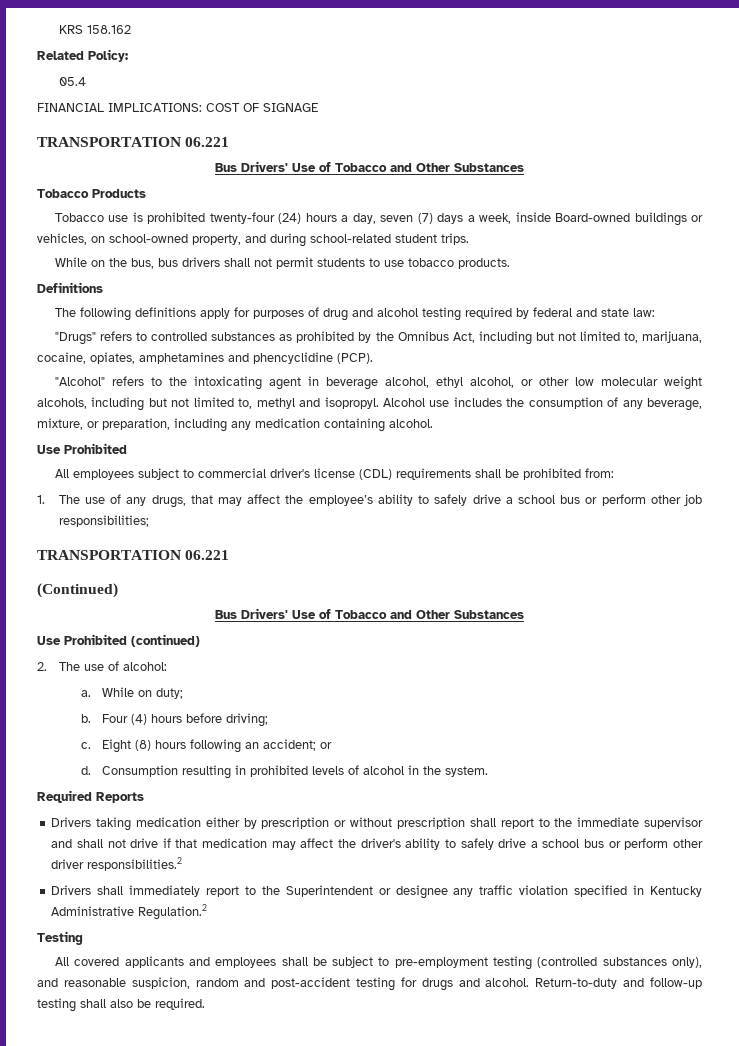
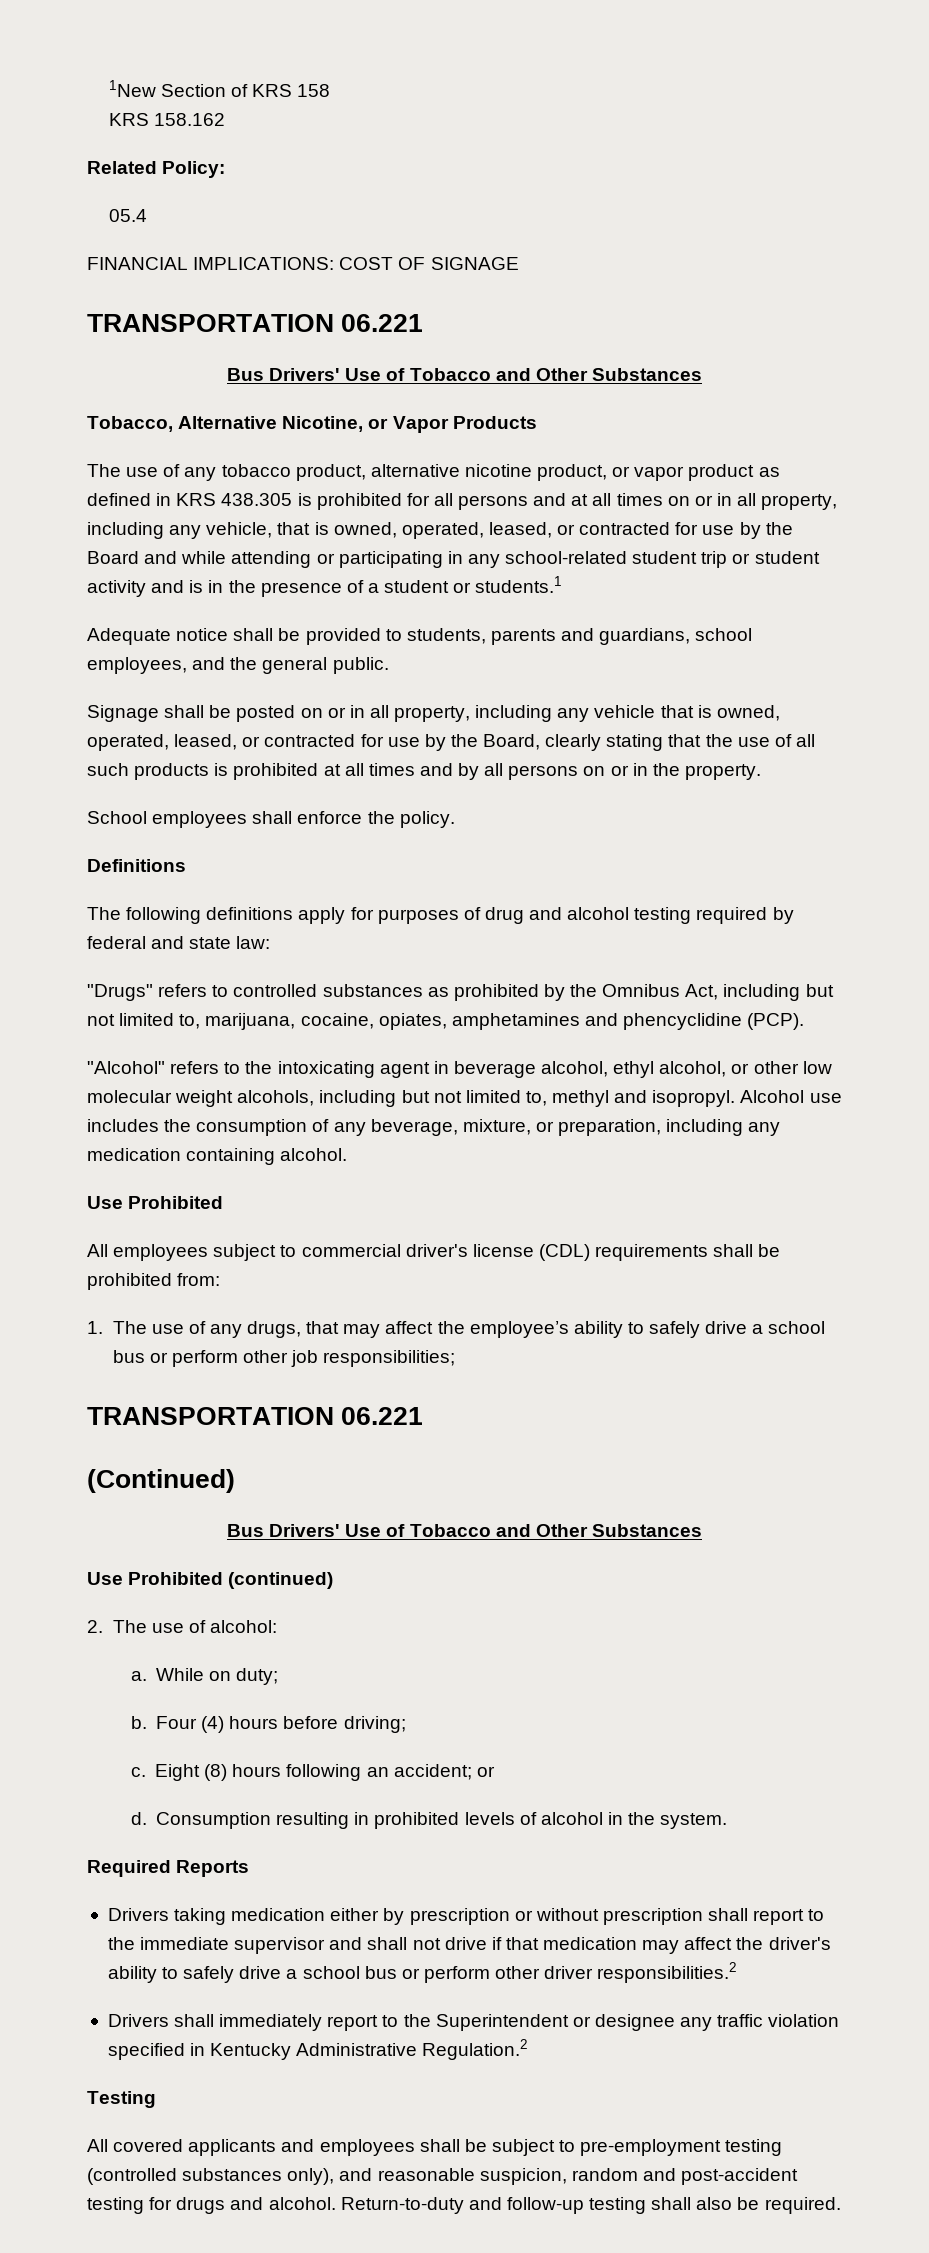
(58, 29) none -> [108,80,331,97] 1New Section of KRS 158 //
[37,189,146,198] [55,212,704,226] [37,233,469,247] [55,257,511,269] Tobacco Products // Tobacco use is prohibited twenty-four (24) hours a day, seven (7) days a week, inside Board-owned buildings or vehicles, on school-owned property, and during school-related student trips. // While on the bus, bus drivers shall not permit students to use tobacco products. -> [87,416,537,433] [87,464,780,481] [87,493,838,510] [87,522,793,539] [87,551,820,568] [87,576,563,597] [87,628,753,645] [87,657,389,674] [87,705,780,722] [87,734,815,751] [87,763,761,780] [87,811,455,828] Tobacco, Alternative Nicotine, or Vapor Products // The use of any tobacco product, alternative nicotine product, or vapor product as defined in KRS 438.305 is prohibited for all persons and at all times on or in all property, including any vehicle, that is owned, operated, leased, or contracted for use by the Board and while attending or participating in any school-related student trip or student activity and is in the presence of a student or students.1 // Adequate notice shall be provided to students, parents and guardians, school employees, and the general public. // Signage shall be posted on or in all property, including any vehicle that is owned, operated, leased, or contracted for use by the Board, clearly stating that the use of all such products is prohibited at all times and by all persons on or in the property. // School employees shall enforce the policy.

